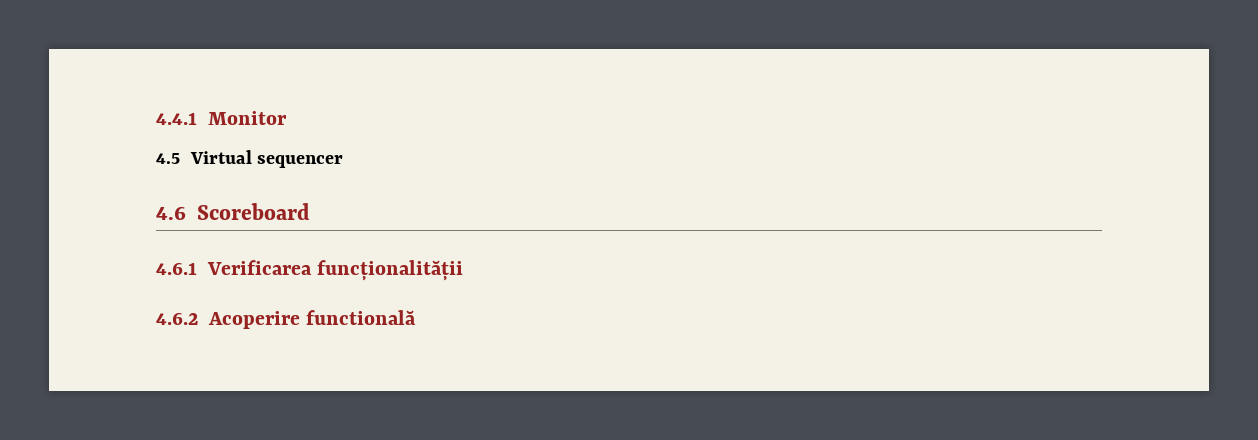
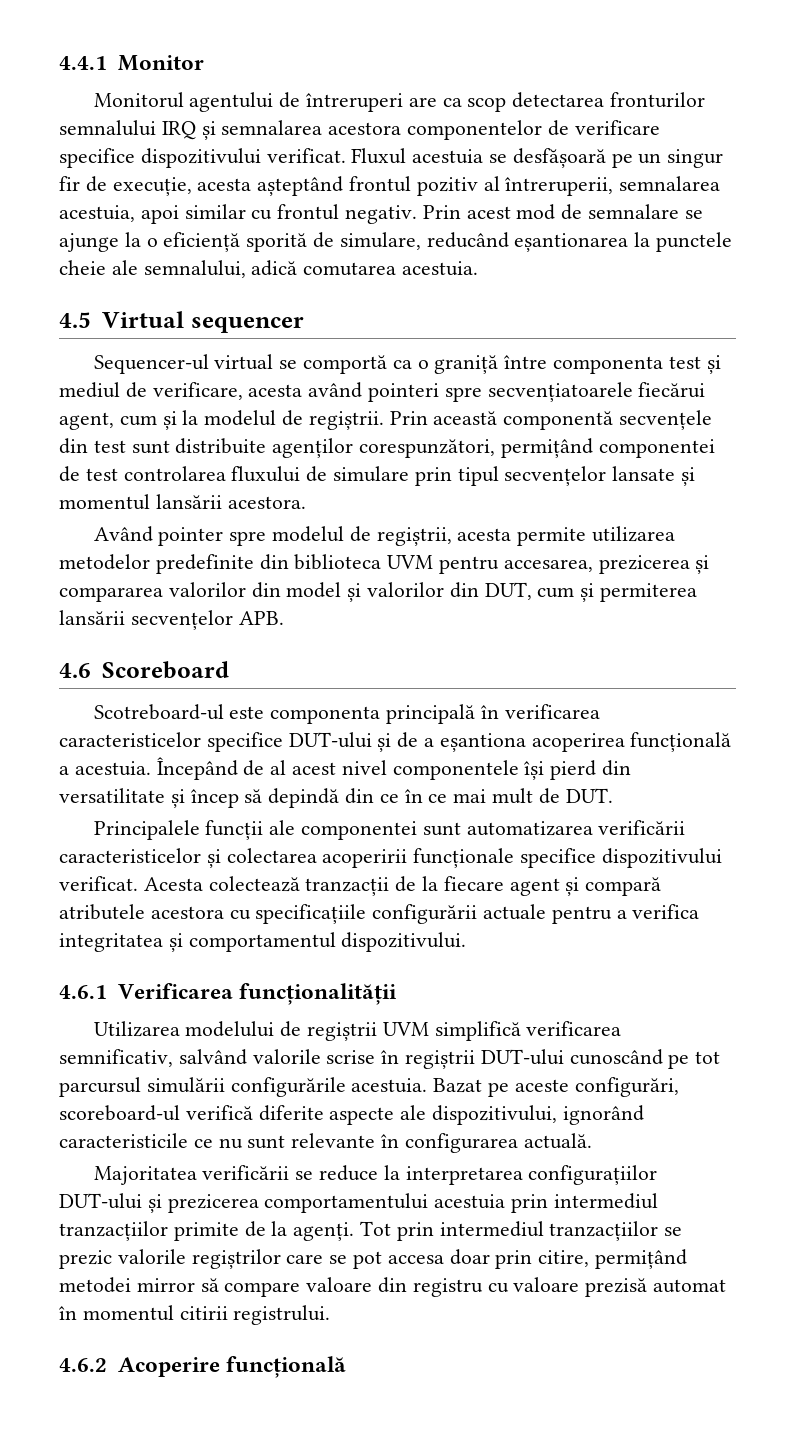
[156,150,344,168] [156,203,310,220] [156,260,463,281] 4.5 Virtual sequencer // 4.6 Scoreboard // 4.6.1 Verificarea funcționalității -> [93,92,705,112] [59,120,660,140] [59,148,724,168] [59,176,721,196] [59,204,703,224] [59,232,733,252] [59,260,479,278] [59,311,304,333] [93,354,721,374] [59,382,706,402] [59,410,713,430] [59,438,715,458] [59,466,696,486] [59,494,306,510] [93,526,675,546] [59,554,710,574] [59,582,698,602] [59,610,284,630] [59,661,229,679] [93,704,600,724] [59,732,732,752] [59,757,632,780] [59,788,613,808] [93,820,686,840] [59,848,722,868] [59,876,662,896] [59,904,700,924] [59,932,467,952] [59,983,397,1005] [93,1021,622,1041] [59,1049,721,1069] [59,1077,679,1097] [59,1105,644,1125] [59,1133,592,1153] [93,1165,658,1185] [59,1193,658,1213] [59,1221,683,1241] [59,1249,688,1269] [59,1277,727,1297] [58,1305,331,1325] Monitorul agentului de întreruperi are ca scop detectarea fronturilor semnalului IRQ și semnalarea acestora componentelor de verificare specifice dispozitivului verificat. Fluxul acestuia se desfășoară pe un singur fir de execuție, acesta așteptând frontul pozitiv al întreruperii, semnalarea acestuia, apoi similar cu frontul negativ. Prin acest mod de semnalare se ajunge la o eficiență sporită de simulare, reducând eșantionarea la punctele cheie ale semnalului, adică comutarea acestuia. // 4.5 Virtual sequencer // Sequencer-ul virtual se comportă ca o graniță între componenta test și mediul de verificare, acesta având pointeri spre secvențiatoarele fiecărui agent, cum și la modelul de regiștrii. Prin această componentă secvențele din test sunt distribuite agenților corespunzători, permițând componentei de test controlarea fluxului de simulare prin tipul secvențelor lansate și momentul lansării acestora. // Având pointer spre modelul de regiștrii, acesta permite utilizarea metodelor predefinite din biblioteca UVM pentru accesarea, prezicerea și compararea valorilor din model și valorilor din DUT, cum și permiterea lansării secvențelor APB. // 4.6 Scoreboard // Scotreboard-ul este componenta principală în verificarea caracteristicelor specifice DUT-ului și de a eșantiona acoperirea funcțională a acestuia. Începând de al acest nivel componentele își pierd din versatilitate și încep să depindă din ce în ce mai mult de DUT. // Principalele funcții ale componentei sunt automatizarea verificării caracteristicelor și colectarea acoperirii funcționale specifice dispozitivului verificat. Acesta colectează tranzacții de la fiecare agent și compară atributele acestora cu specificațiile configurării actuale pentru a verifica integritatea și comportamentul dispozitivului. // 4.6.1 Verificarea funcționalității // Utilizarea modelului de regiștrii UVM simplifică verificarea semnificativ, salvând valorile scrise în regiștrii DUT-ului cunoscând pe tot parcursul simulării configurările acestuia. Bazat pe aceste configurări, scoreboard-ul verifică diferite aspecte ale dispozitivului, ignorând caracteristicile ce nu sunt relevante în configurarea actuală. // Majoritatea verificării se reduce la interpretarea configurațiilor DUT-ului și prezicerea comportamentului acestuia prin intermediul tranzacțiilor primite de la agenți. Tot prin intermediul tranzacțiilor se prezic valorile regiștrilor care se pot accesa doar prin citire, permițând metodei mirror să compare valoare din registru cu valoare prezisă automat în momentul citirii registrului.
[305,310,416,325] functională -> [225,1356,346,1378] funcțională

